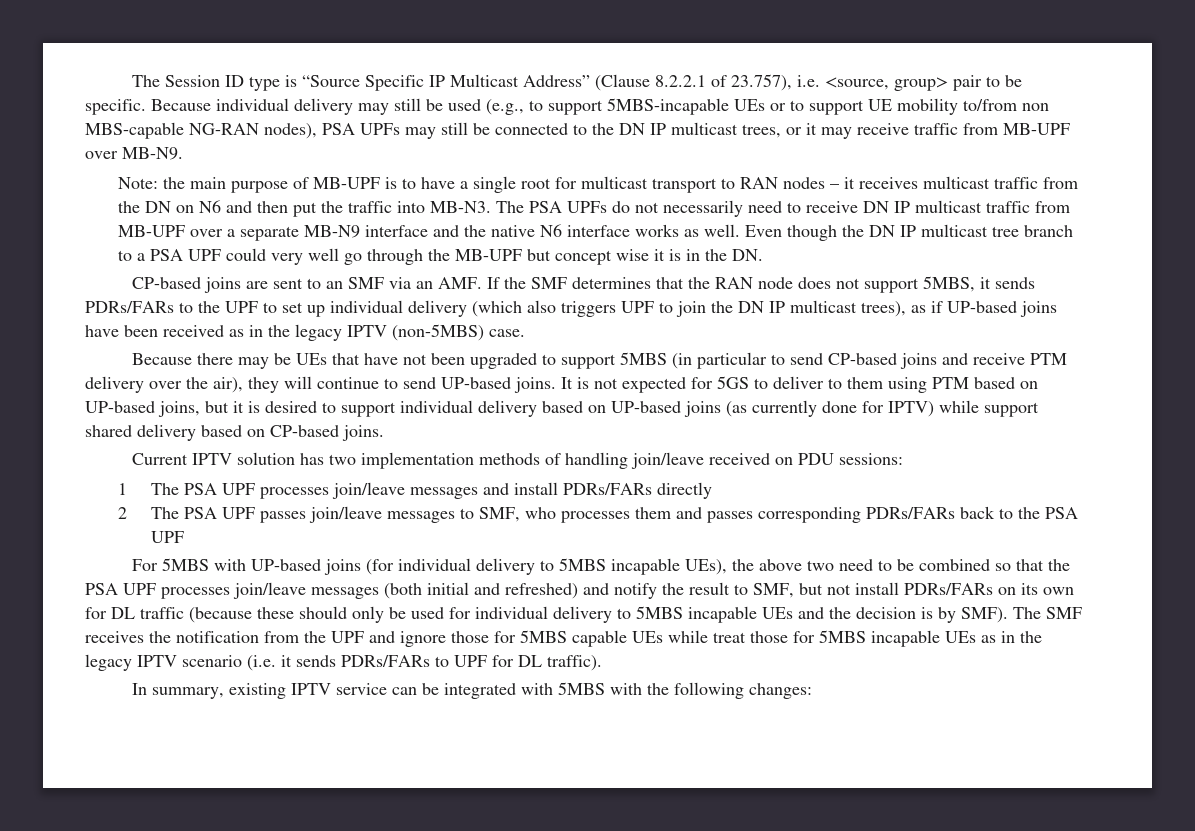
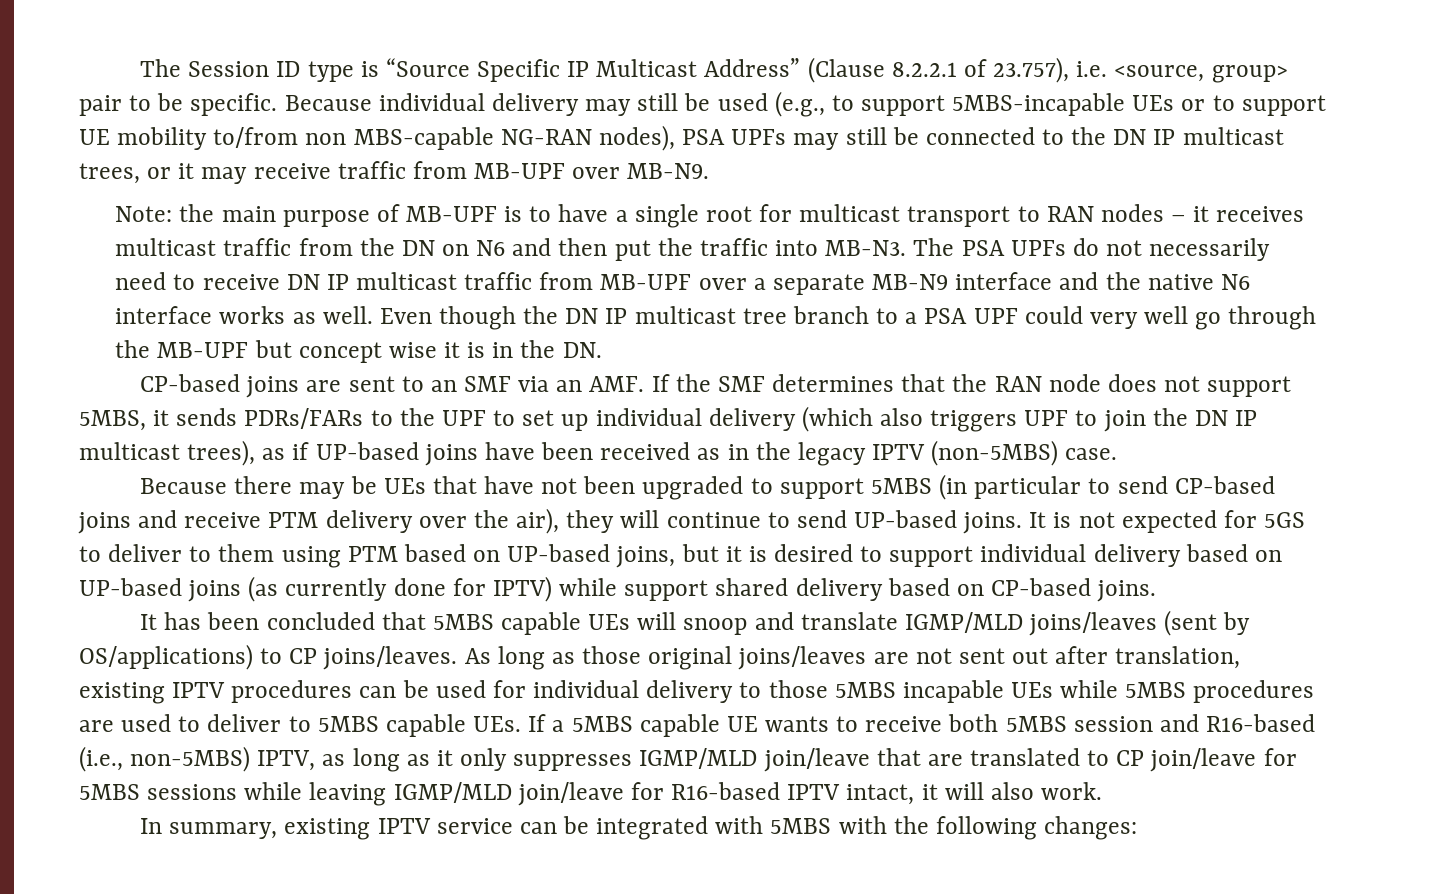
[131,452,903,469] [117,482,712,499] [117,506,1078,523] [150,531,184,543] [131,558,1070,575] [85,582,1074,599] [85,606,384,623] Current IPTV solution has two implementation methods of handling join/leave received on PDU sessions: // 1 The PSA UPF processes join/leave messages and install PDRs/FARs directly // 2 The PSA UPF passes join/leave messages to SMF, who processes them and passes corresponding PDRs/FARs back to the PSA UPF // For 5MBS with UP-based joins (for individual delivery to 5MBS incapable UEs), the above two need to be combined so that the PSA UPF processes join/leave messages (both initial and refreshed) and notify the result to SMF, but not install PDRs/FARs on its own for DL traffic (because these should only -> [140,610,1251,636] [79,644,1241,670] [79,680,397,704] It has been concluded that 5MBS capable UEs will snoop and translate IGMP/MLD joins/leaves (sent by OS/applications) to CP joins/leaves. As long as those original joins/leaves are not sent out after translation, existing IPTV procedures can
[636,606,1082,623] [85,630,1042,647] [85,654,602,671] 5MBS incapable UEs and the decision is by SMF). The SMF receives the notification from the UPF and ignore those for 5MBS capable UEs while treat those for 5MBS incapable UEs as in the legacy IPTV scenario (i.e. it sends PDRs/FARs to UPF for DL traffic). -> [768,680,1315,703] [79,714,1316,737] [79,746,1297,772] [79,782,1103,806] those 5MBS incapable UEs while 5MBS procedures are used to deliver to 5MBS capable UEs. If a 5MBS capable UE wants to receive both 5MBS session and R16-based (i.e., non-5MBS) IPTV, as long as it only suppresses IGMP/MLD join/leave that are translated to CP join/leave for 5MBS sessions while leaving IGMP/MLD join/leave for R16-based IPTV intact, it will also work.

